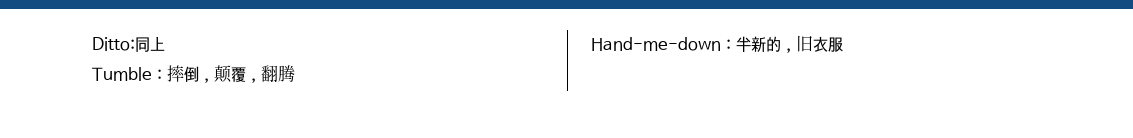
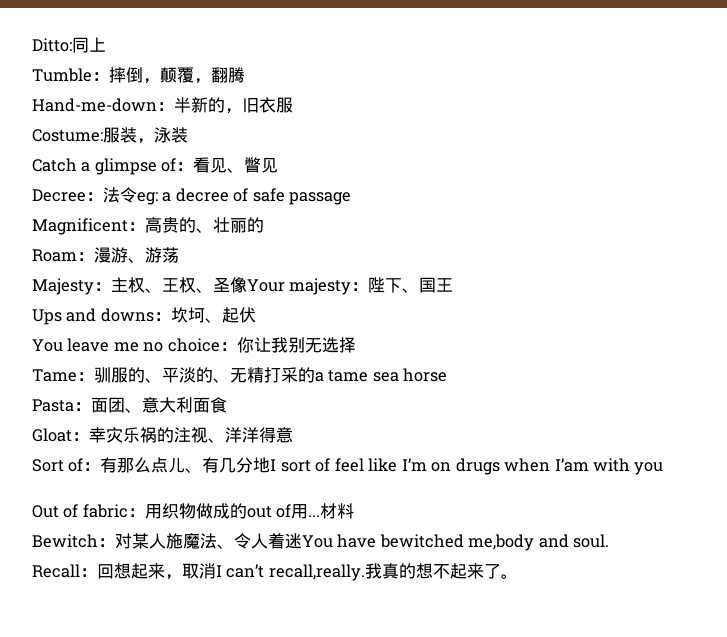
(843, 44) none -> [32,127,188,144] [32,157,279,175] [32,187,352,205] [32,217,264,235] [32,247,179,263] [32,277,454,295] [32,307,256,325] [32,337,356,353] [32,367,448,383] [32,397,227,413] [32,427,293,443] [32,457,664,475] [32,503,355,519] [32,533,610,551] [32,563,518,581] // Costume:服装，泳装 // Catch a glimpse of：看见、瞥见 // Decree：法令eg: a decree of safe passage // Magnificent：高贵的、壮丽的 // Roam：漫游、游荡 // Majesty：主权、王权、圣像Your majesty：陛下、国王 // Ups and downs：坎坷、起伏 // You leave me no choice：你让我别无选择 // Tame：驯服的、平淡的、无精打采的a tame sea horse // Pasta：面团、意大利面食 // Gloat：幸灾乐祸的注视、洋洋得意 // Sort of：有那么点儿、有几分地I sort of feel like I’m on drugs when I’am with you // Out of fabric：用织物做成的out of用...材料 // Bewitch：对某人施魔法、令人着迷You have bewitched me,body and soul. // Recall：回想起来，取消I can’t recall,really.我真的想不起来了。

